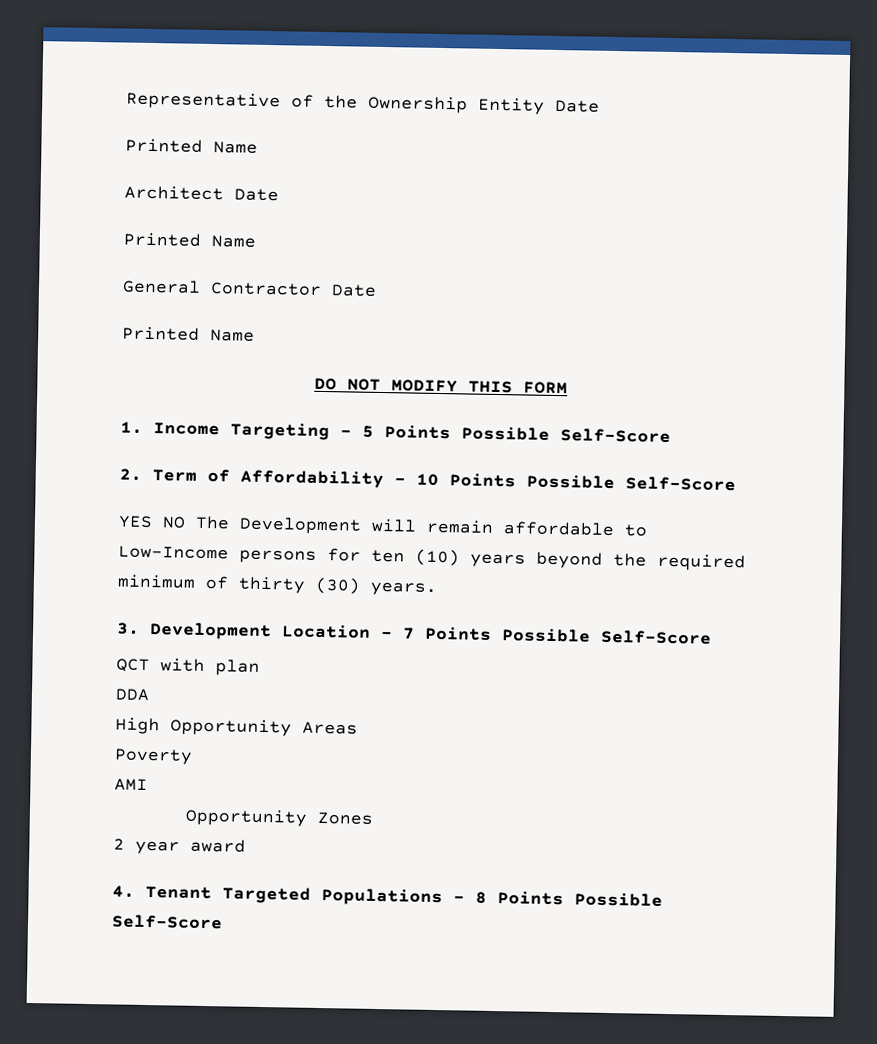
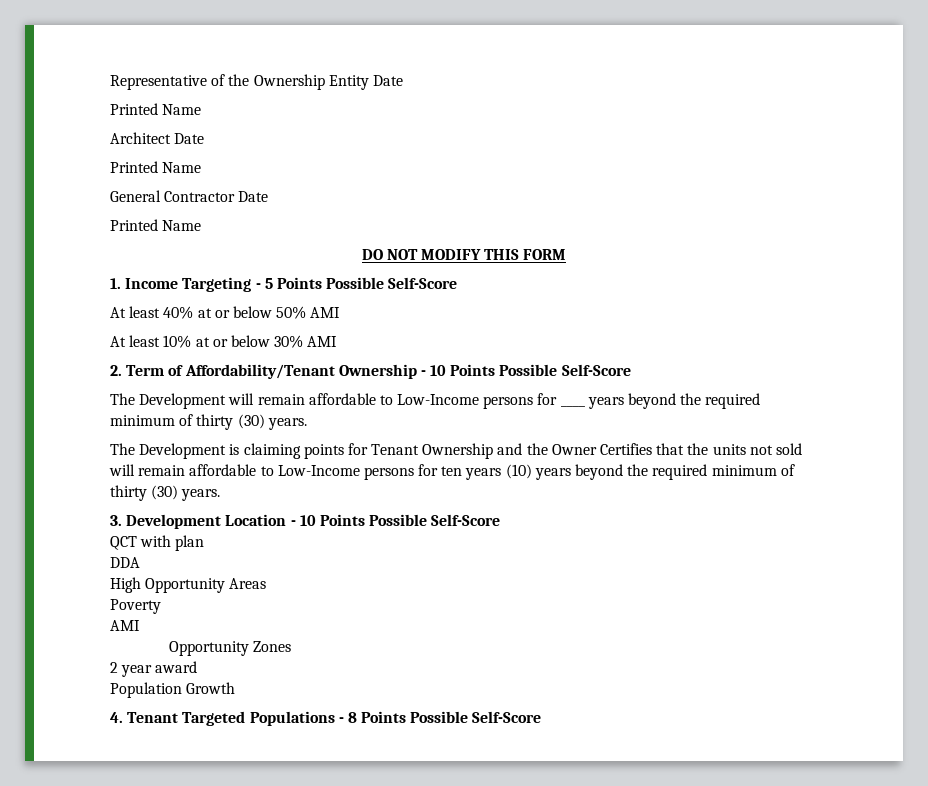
(671, 435) none -> [110,306,341,319] [110,335,338,348] // At least 40% at or below 50% AMI // At least 10% at or below 30% AMI
[240,469,736,492] [118,515,186,529] Affordability - 10 Points Possible Self-Score // YES NO -> [184,364,631,379] Affordability/Tenant Ownership - 10 Points Possible Self-Score //
[371,549,405,563] ten -> [560,393,761,409] [110,414,307,430] [110,443,802,459] [109,464,502,480] ____ years beyond the required minimum of thirty (30) years. // The Development is claiming points for Tenant Ownership and the Owner Certifies that the units not sold will remain affordable to Low-Income persons for ten years
[402,627,415,640] 7 -> [299,515,316,526] 10
(246, 845) none -> [110,682,236,698] // Population Growth

